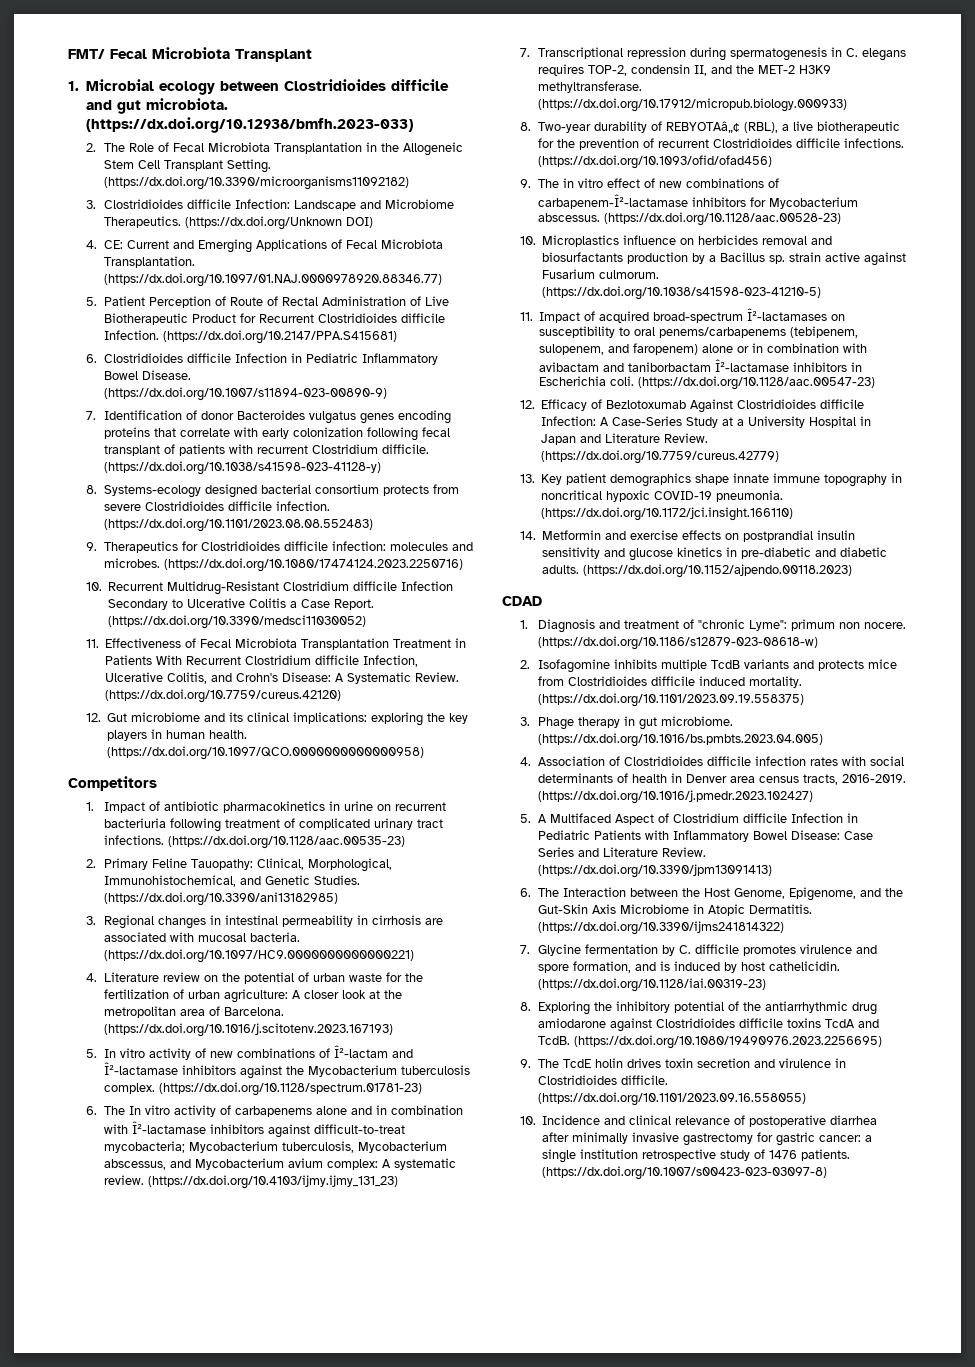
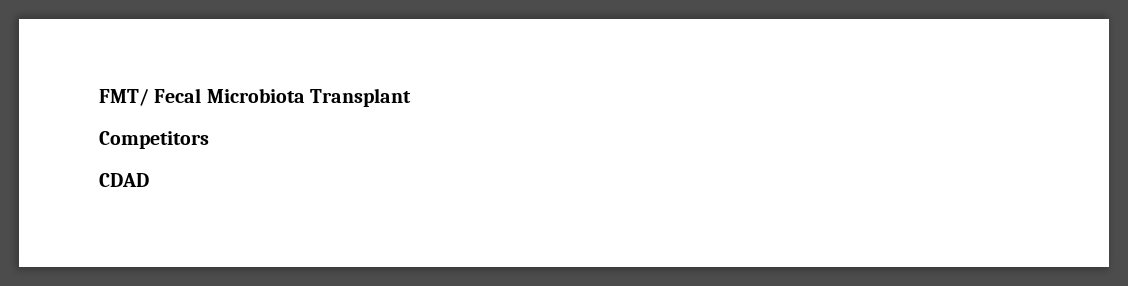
[68,79,449,95] [85,98,228,114] [85,117,413,133] [85,142,463,156] [103,159,271,173] [103,176,409,190] [85,199,454,211] [103,216,373,230] [85,239,443,253] [103,256,195,268] [103,273,442,287] [85,296,449,308] [103,313,445,325] [103,330,397,344] [85,353,438,365] [103,370,191,380] [103,387,387,401] [85,410,451,424] [103,427,450,441] [103,444,429,456] [103,461,381,475] [85,484,459,498] [103,501,330,511] [103,518,373,532] [85,541,473,553] [103,558,463,572] [85,581,454,595] [108,598,375,610] [108,615,367,629] [85,638,467,650] [105,655,419,667] [105,672,460,684] [105,689,342,703] [85,712,469,726] [107,729,248,741] [107,746,425,760] [68,776,157,791] [85,801,446,813] [103,818,443,832] [103,835,405,849] [85,858,392,872] [103,875,360,887] [103,892,338,906] [85,915,443,929] [103,932,300,942] [103,949,414,963] [85,972,423,984] [103,989,402,1003] [103,1006,284,1018] [103,1023,393,1037] [85,1045,413,1060] [103,1062,470,1079] [103,1082,422,1096] [85,1105,463,1117] [103,1121,405,1138] [103,1141,447,1153] [103,1158,456,1170] [103,1175,398,1189] [519,47,906,61] [537,64,831,76] [537,81,642,93] [537,98,847,112] [519,121,900,133] [537,138,904,150] [537,155,772,169] [519,178,779,188] [537,194,858,209] [537,212,841,226] [519,235,833,247] [542,252,907,266] [542,269,660,279] [542,286,822,300] [519,308,846,323] [539,326,859,338] [539,343,868,355] [539,359,863,372] [539,376,876,390] [519,399,865,413] [541,416,872,428] [541,433,709,445] [541,450,780,464] [519,473,903,487] [541,490,784,502] [541,507,794,521] [519,530,856,542] [542,547,888,561] [542,564,853,578] [502,596,542,606] [519,619,906,633] [537,636,818,650] [519,659,897,673] [537,676,802,688] [537,693,804,707] [519,716,733,730] [537,733,823,747] [519,756,904,766] [537,773,906,785] [537,790,813,804] [519,813,858,825] [537,830,873,842] [537,847,706,857] [537,864,772,878] [519,887,903,901] [537,904,812,916] [537,921,784,935] [519,944,877,956] [537,961,840,973] [537,978,766,992] [519,1001,877,1015] [537,1018,879,1032] [537,1035,882,1049] [519,1058,846,1068] [537,1075,668,1085] [537,1092,806,1106] [519,1115,878,1127] [542,1132,873,1146] [542,1149,851,1163] [542,1166,828,1180] 1. Microbial ecology between Clostridioides difficile and gut microbiota. (https://dx.doi.org/10.12938/bmfh.2023-033) // 2. The Role of Fecal Microbiota Transplantation in the Allogeneic Stem Cell Transplant Setting. (https://dx.doi.org/10.3390/microorganisms11092182) // 3. Clostridioides difficile Infection: Landscape and Microbiome Therapeutics. (https://dx.doi.org/Unknown DOI) // 4. CE: Current and Emerging Applications of Fecal Microbiota Transplantation. (https://dx.doi.org/10.1097/01.NAJ.0000978920.88346.77) // 5. Patient Perception of Route of Rectal Administration of Live Biotherapeutic Product for Recurrent Clostridioides difficile Infection. (https://dx.doi.org/10.2147/PPA.S415681) // 6. Clostridioides difficile Infection in Pediatric Inflammatory Bowel Disease. (https://dx.doi.org/10.1007/s11894-023-00890-9) // 7. Identification of donor Bacteroides vulgatus genes encoding proteins that correlate with early colonization following fecal transplant of patients with recurrent Clostridium difficile. (https://dx.doi.org/10.1038/s41598-023-41128-y) // 8. Systems-ecology designed bacterial consortium protects from severe Clostridioides difficile infection. (https://dx.doi.org/10.1101/2023.08.08.552483) // 9. Therapeutics for Clostridioides difficile infection: molecules and microbes. (https://dx.doi.org/10.1080/17474124.2023.2250716) // 10. Recurrent Multidrug-Resistant Clostridium difficile Infection Secondary to Ulcerative Colitis a Case Report. (https://dx.doi.org/10.3390/medsci11030052) // 11. Effectiveness of Fecal Microbiota Transplantation Treatment in Patients With Recurrent Clostridium difficile Infection, Ulcerative Colitis, and Crohn's Disease: A Systematic Review. (https://dx.doi.org/10.7759/cureus.42120) // 12. Gut microbiome and its clinical implications: exploring the key players in human health. (https://dx.doi.org/10.1097/QCO.0000000000000958) // Competitors // 1. Impact of antibiotic pharmacokinetics in urine on recurrent bacteriuria following treatment of complicated urinary tract infections. (https://dx.doi.org/10.1128/aac.00535-23) // 2. Primary Feline Tauopathy: Clinical, Morphological, Immunohistochemical, and Genetic Studies. (https://dx.doi.org/10.3390/ani13182985) // 3. Regional changes in intestinal permeability in cirrhosis are associated with mucosal bacteria. (https://dx.doi.org/10.1097/HC9.0000000000000221) // 4. Literature review on the potential of urban waste for the fertilization of urban agriculture: A closer look at the metropolitan area of Barcelona. (https://dx.doi.org/10.1016/j.scitotenv.2023.167193) // 5. In vitro activity of new combinations of Î²-lactam and Î²-lactamase inhibitors against the Mycobacterium tuberculosis complex. (https://dx.doi.org/10.1128/spectrum.01781-23) // 6. The In vitro activity of carbapenems alone and in combination with Î²-lactamase inhibitors against difficult-to-treat mycobacteria; Mycobacterium tuberculosis, Mycobacterium abscessus, and Mycobacterium avium complex: A systematic review. (https://dx.doi.org/10.4103/ijmy.ijmy_131_23) // 7. Transcriptional repression during spermatogenesis in C. elegans requires TOP-2, condensin II, and the MET-2 H3K9 methyltransferase. (https://dx.doi.org/10.17912/micropub.biology.000933) // 8. Two-year durability of REBYOTAâ„¢ (RBL), a live biotherapeutic for the prevention of recurrent Clostridioides difficile infections. (https://dx.doi.org/10.1093/ofid/ofad456) // 9. The in vitro effect of new combinations of carbapenem-Î²-lactamase inhibitors for Mycobacterium abscessus. (https://dx.doi.org/10.1128/aac.00528-23) // 10. Microplastics influence on herbicides removal and biosurfactants production by a Bacillus sp. strain active against Fusarium culmorum. (https://dx.doi.org/10.1038/s41598-023-41210-5) // 11. Impact of acquired broad-spectrum Î²-lactamases on susceptibility to oral penems/carbapenems (tebipenem, sulopenem, and faropenem) alone or in combination with avibactam and taniborbactam Î²-lactamase inhibitors in Escherichia coli. (https://dx.doi.org/10.1128/aac.00547-23) // 12. Efficacy of Bezlotoxumab Against Clostridioides difficile Infection: A Case-Series Study at a University Hospital in Japan and Literature Review. (https://dx.doi.org/10.7759/cureus.42779) // 13. Key patient demographics shape innate immune topography in noncritical hypoxic COVID-19 pneumonia. (https://dx.doi.org/10.1172/jci.insight.166110) // 14. Metformin and exercise effects on postprandial insulin sensitivity and glucose kinetics in pre-diabetic and diabetic adults. (https://dx.doi.org/10.1152/ajpendo.00118.2023) // CDAD // 1. Diagnosis and treatment of "chronic Lyme": primum non nocere. (https://dx.doi.org/10.1186/s12879-023-08618-w) // 2. Isofagomine inhibits multiple TcdB variants and protects mice from Clostridioides difficile induced mortality. (https://dx.doi.org/10.1101/2023.09.19.558375) // 3. Phage therapy in gut microbiome. (https://dx.doi.org/10.1016/bs.pmbts.2023.04.005) // 4. Association of Clostridioides difficile infection rates with social determinants of health in Denver area census tracts, 2016-2019. (https://dx.doi.org/10.1016/j.pmedr.2023.102427) // 5. A Multifaced Aspect of Clostridium difficile Infection in Pediatric Patients with Inflammatory Bowel Disease: Case Series and Literature Review. (https://dx.doi.org/10.3390/jpm13091413) // 6. The Interaction between the Host Genome, Epigenome, and the Gut-Skin Axis Microbiome in Atopic Dermatitis. (https://dx.doi.org/10.3390/ijms241814322) // 7. Glycine fermentation by C. difficile promotes virulence and spore formation, and is induced by host cathelicidin. (https://dx.doi.org/10.1128/iai.00319-23) // 8. Exploring the inhibitory potential of the antiarrhythmic drug amiodarone against Clostridioides difficile toxins TcdA and TcdB. (https://dx.doi.org/10.1080/19490976.2023.2256695) // 9. The TcdE holin drives toxin secretion and virulence in Clostridioides difficile. (https://dx.doi.org/10.1101/2023.09.16.558055) // 10. Incidence and clinical relevance of postoperative diarrhea after minimally invasive gastrectomy for gastric cancer: a single institution retrospective study of 1476 patients. (https://dx.doi.org/10.1007/s00423-023-03097-8) -> [99,131,209,149] [99,173,149,187] Competitors // CDAD

